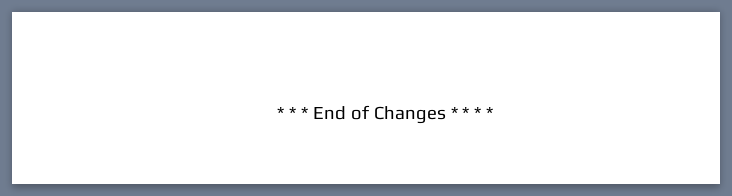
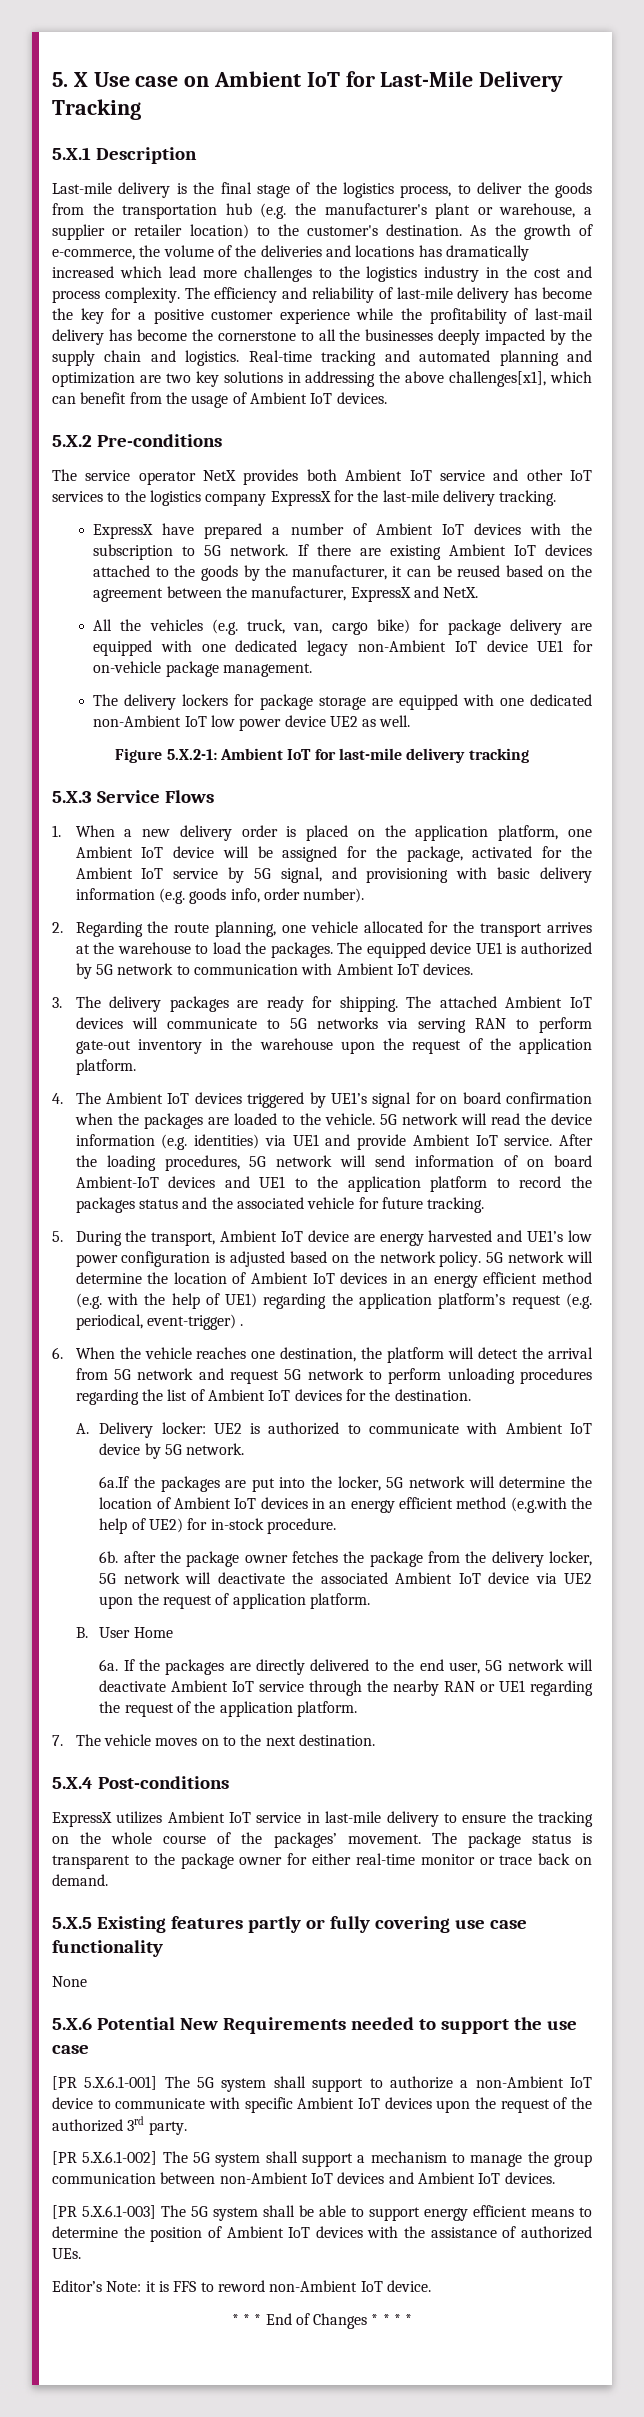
(276, 113) none -> [52,71,564,92] [52,99,141,120] [52,147,197,164] [52,182,592,198] [52,203,593,219] [52,224,593,240] [52,245,529,261] [52,266,593,282] [52,287,593,303] [52,308,593,324] [52,329,592,345] [52,350,593,366] [52,371,592,387] [52,392,387,408] [52,434,222,447] [52,469,593,485] [52,490,557,506] [93,523,592,539] [93,544,592,560] [93,565,592,581] [93,586,479,602] [93,619,592,635] [93,640,593,656] [93,661,312,677] [93,694,592,710] [93,715,411,731] [115,748,529,763] [52,790,214,803] [52,825,592,841] [75,846,592,862] [75,867,593,883] [75,888,365,904] [52,921,593,937] [75,942,593,958] [75,963,474,979] [52,996,593,1012] [75,1017,593,1033] [75,1038,592,1054] [75,1059,136,1075] [52,1092,593,1108] [74,1113,592,1129] [75,1134,593,1150] [75,1155,592,1171] [75,1176,593,1192] [75,1197,485,1213] [52,1230,593,1246] [75,1251,594,1267] [75,1272,592,1288] [75,1293,592,1309] [75,1314,244,1330] [52,1347,593,1363] [75,1368,593,1384] [75,1389,471,1405] [75,1422,592,1438] [99,1443,245,1459] [99,1476,593,1492] [99,1497,593,1513] [99,1518,336,1534] [99,1551,593,1567] [99,1572,593,1584] [99,1593,370,1609] [75,1627,173,1638] [99,1659,593,1675] [99,1680,593,1696] [99,1701,357,1717] [52,1734,375,1746] [52,1776,229,1789] [52,1811,594,1827] [52,1832,593,1848] [52,1853,592,1869] [52,1874,108,1886] [52,1916,527,1933] [52,1940,163,1957] [52,1976,87,1987] [52,2017,577,2034] [52,2045,89,2054] [52,2076,593,2092] [52,2097,592,2113] [52,2116,187,2135] [52,2151,592,2167] [52,2172,555,2184] [52,2205,592,2221] [52,2226,592,2242] [52,2248,81,2259] [52,2280,431,2292] 5. X Use case on Ambient IoT for Last-Mile Delivery Tracking // 5.X.1 Description // Last-mile delivery is the final stage of the logistics process, to deliver the goods from the transportation hub (e.g. the manufacturer's plant or warehouse, a supplier or retailer location) to the customer's destination. As the growth of e-commerce, the volume of the deliveries and locations has dramatically increased which lead more challenges to the logistics industry in the cost and process complexity. The efficiency and reliability of last-mile delivery has become the key for a positive customer experience while the profitability of last-mail delivery has become the cornerstone to all the businesses deeply impacted by the supply chain and logistics. Real-time tracking and automated planning and optimization are two key solutions in addressing the above challenges[x1], which can benefit from the usage of Ambient IoT devices. // 5.X.2 Pre-conditions // The service operator NetX provides both Ambient IoT service and other IoT services to the logistics company ExpressX for the last-mile delivery tracking. // ExpressX have prepared a number of Ambient IoT devices with the subscription to 5G network. If there are existing Ambient IoT devices attached to the goods by the manufacturer, it can be reused based on the agreement between the manufacturer, ExpressX and NetX. // All the vehicles (e.g. truck, van, cargo bike) for package delivery are equipped with one dedicated legacy non-Ambient IoT device UE1 for on-vehicle package management. // The delivery lockers for package storage are equipped with one dedicated non-Ambient IoT low power device UE2 as well. // Figure 5.X.2-1: Ambient IoT for last-mile delivery tracking // 5.X.3 Service Flows // 1. When a new delivery order is placed on the application platform, one Ambient IoT device will be assigned for the package, activated for the Ambient IoT service by 5G signal, and provisioning with basic delivery information (e.g. goods info, order number). // 2. Regarding the route planning, one vehicle allocated for the transport arrives at the warehouse to load the packages. The equipped device UE1 is authorized by 5G network to communication with Ambient IoT devices. // 3. The delivery packages are ready for shipping. The attached Ambient IoT devices will communicate to 5G networks via serving RAN to perform gate-out inventory in the warehouse upon the request of the application platform. // 4. The Ambient IoT devices triggered by UE1’s signal for on board confirmation when the packages are loaded to the vehicle. 5G network will read the device information (e.g. identities) via UE1 and provide Ambient IoT service. After the loading procedures, 5G network will send information of on board Ambient-IoT devices and UE1 to the application platform to record the packages status and the associated vehicle for future tracking. // 5. During the transport, Ambient IoT device are energy harvested and UE1’s low power configuration is adjusted based on the network policy. 5G network will determine the location of Ambient IoT devices in an energy efficient method (e.g. with the help of UE1) regarding the application platform’s request (e.g. periodical, event-trigger) . // 6. When the vehicle reaches one destination, the platform will detect the arrival from 5G network and request 5G network to perform unloading procedures regarding the list of Ambient IoT devices for the destination. // A. Delivery locker: UE2 is authorized to communicate with Ambient IoT device by 5G network. // 6a.If the packages are put into the locker, 5G network will determine the location of Ambient IoT devices in an energy efficient method (e.g.with the help of UE2) for in-stock procedure. // 6b. after the package owner fetches the package from the delivery locker, 5G network will deactivate the associated Ambient IoT device via UE2 upon the request of application platform. // B. User Home // 6a. If the packages are directly delivered to the end user, 5G network will deactivate Ambient IoT service through the nearby RAN or UE1 regarding the request of the application platform. // 7. The vehicle moves on to the next destination. // 5.X.4 Post-conditions // ExpressX utilizes Ambient IoT service in last-mile delivery to ensure the tracking on the whole course of the packages’ movement. The package status is transparent to the package owner for either real-time monitor or trace back on demand. // 5.X.5 Existing features partly or fully covering use case functionality // None // 5.X.6 Potential New Requirements needed to support the use case // [PR 5.X.6.1-001] The 5G system shall support to authorize a non-Ambient IoT device to communicate with specific Ambient IoT devices upon the request of the authorized 3rd party. // [PR 5.X.6.1-002] The 5G system shall support a mechanism to manage the group communication between non-Ambient IoT devices and Ambient IoT devices. // [PR 5.X.6.1-003] The 5G system shall be able to support energy efficient means to determine the position of Ambient IoT devices with the assistance of authorized UEs. // Editor’s Note: it is FFS to reword non-Ambient IoT device. //

